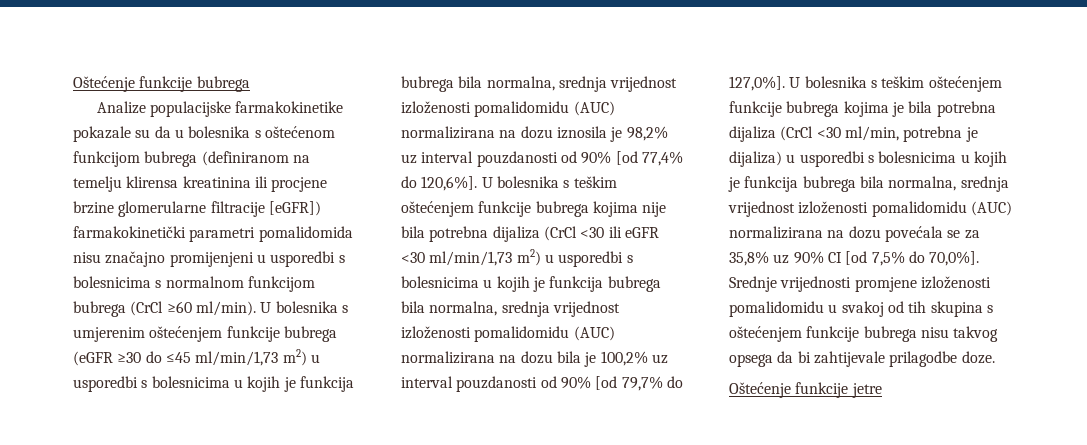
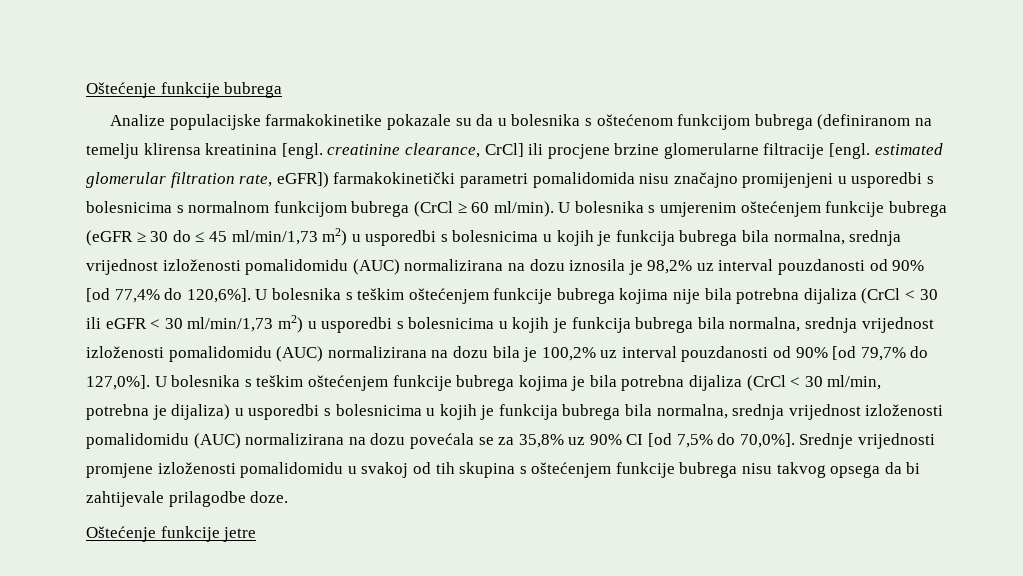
(251, 182) none -> [281,143,524,159] [engl. creatinine clearance, CrCl]
[268,201,321,216] [eGFR]) -> [829,143,943,159] [86,172,329,188] [engl. estimated glomerular filtration rate, eGFR])
[166,301,192,313] ≥60 -> [457,202,490,213] ≥ 60
[117,351,191,363] ≥30 do ≤45 -> [136,230,227,242] ≥ 30 do ≤ 45
[580,226,659,238] [401,252,425,263] <30 ili eGFR <30 -> [905,289,938,300] [86,317,183,329] < 30 ili eGFR < 30
[816,127,841,138] <30 -> [790,376,823,387] < 30

